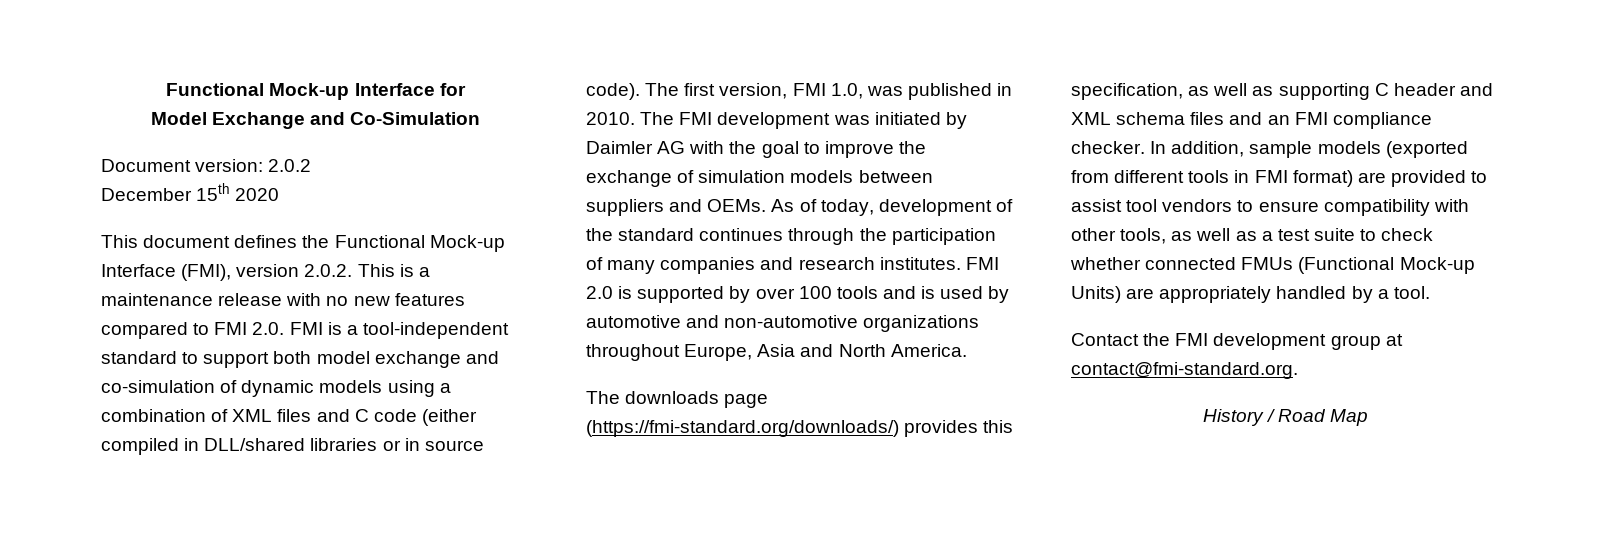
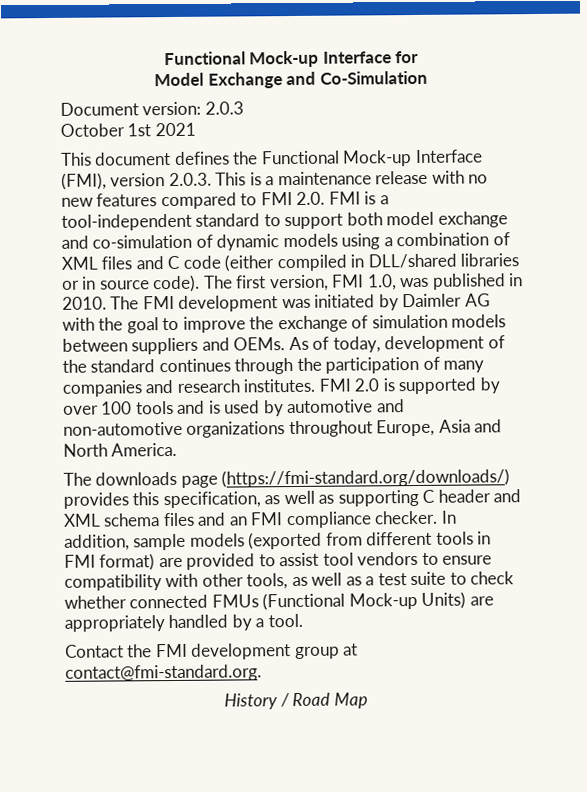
[268,159,312,172] [101,183,280,201] 2.0.2 // December 15th 2020 -> [204,101,244,115] [60,122,196,137] 2.0.3 // October 1st 2021
[304,264,353,277] 2.0.2. -> [168,172,212,187] 2.0.3.

